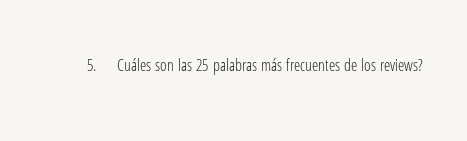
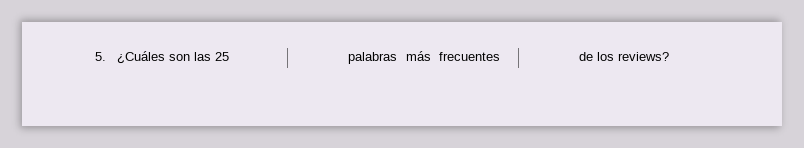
[116,58,151,71] Cuáles -> [117,51,166,64] ¿Cuáles

